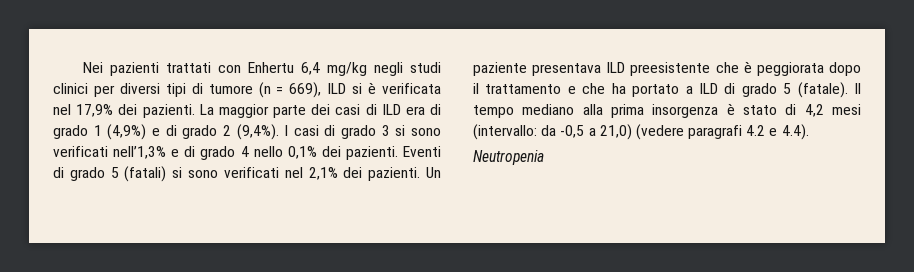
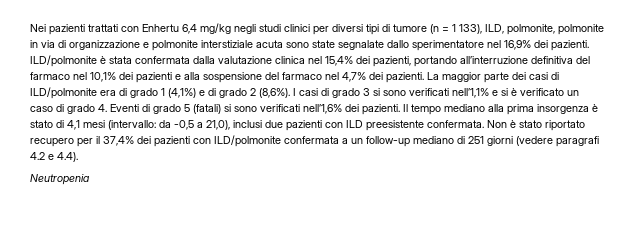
[289,82,441,98] [53,104,114,117] 669), ILD si è verificata nel 17,9% -> [452,24,604,35] [30,40,589,51] [30,55,590,67] [30,72,366,83] 1 133), ILD, polmonite, polmonite in via di organizzazione e polmonite interstiziale acuta sono state segnalate dallo sperimentatore nel 16,9% dei pazienti. ILD/polmonite è stata confermata dalla valutazione clinica nel 15,4% dei pazienti, portando all’interruzione definitiva del farmaco nel 10,1% dei pazienti e alla sospensione del farmaco nel 4,7%
[381,104,401,115] ILD -> [30,87,97,99] ILD/polmonite
[107,124,147,140] (4,9%) -> [168,88,196,98] (4,1%)
[236,124,279,140] (9,4%). -> [259,88,290,98] (8,6%).
[113,146,398,160] nell’1,3% e di grado 4 nello 0,1% dei pazienti. -> [452,88,579,98] [30,104,107,114] nell’1,1% e si è verificato un caso di grado 4.
[284,167,441,181] [473,61,861,76] [473,82,848,98] nel 2,1% dei pazienti. Un paziente presentava ILD preesistente che è peggiorata dopo il trattamento e che ha portato a ILD di grado 5 (fatale). -> [303,104,400,115] nell’1,6% dei pazienti.
[804,104,824,117] 4,2 -> [67,120,80,130] 4,1
[599,124,632,140] 21,0) -> [206,120,585,131] [30,135,513,147] 21,0), inclusi due pazienti con ILD preesistente confermata. Non è stato riportato recupero per il 37,4% dei pazienti con ILD/polmonite confermata a un follow-up mediano di 251 giorni

